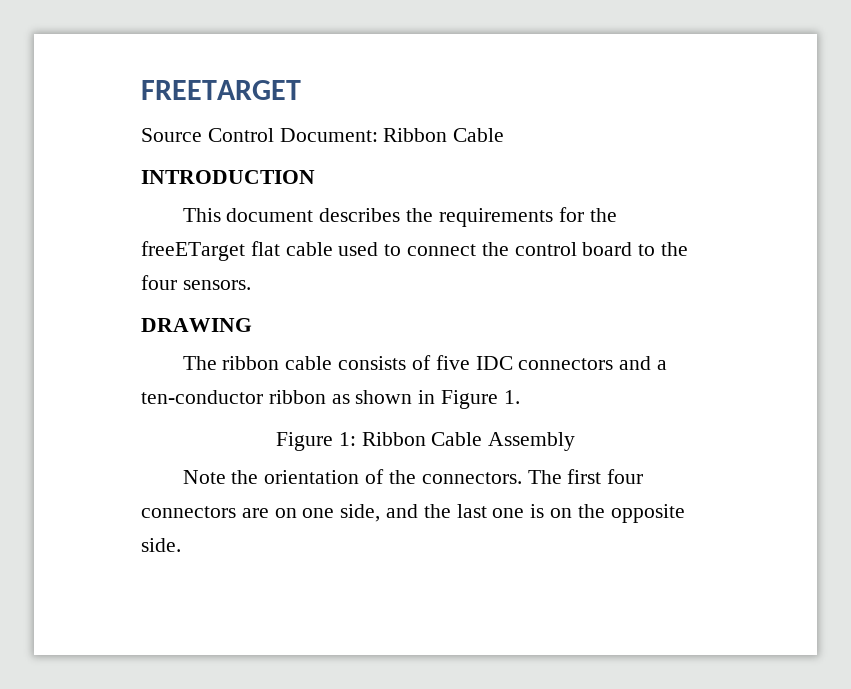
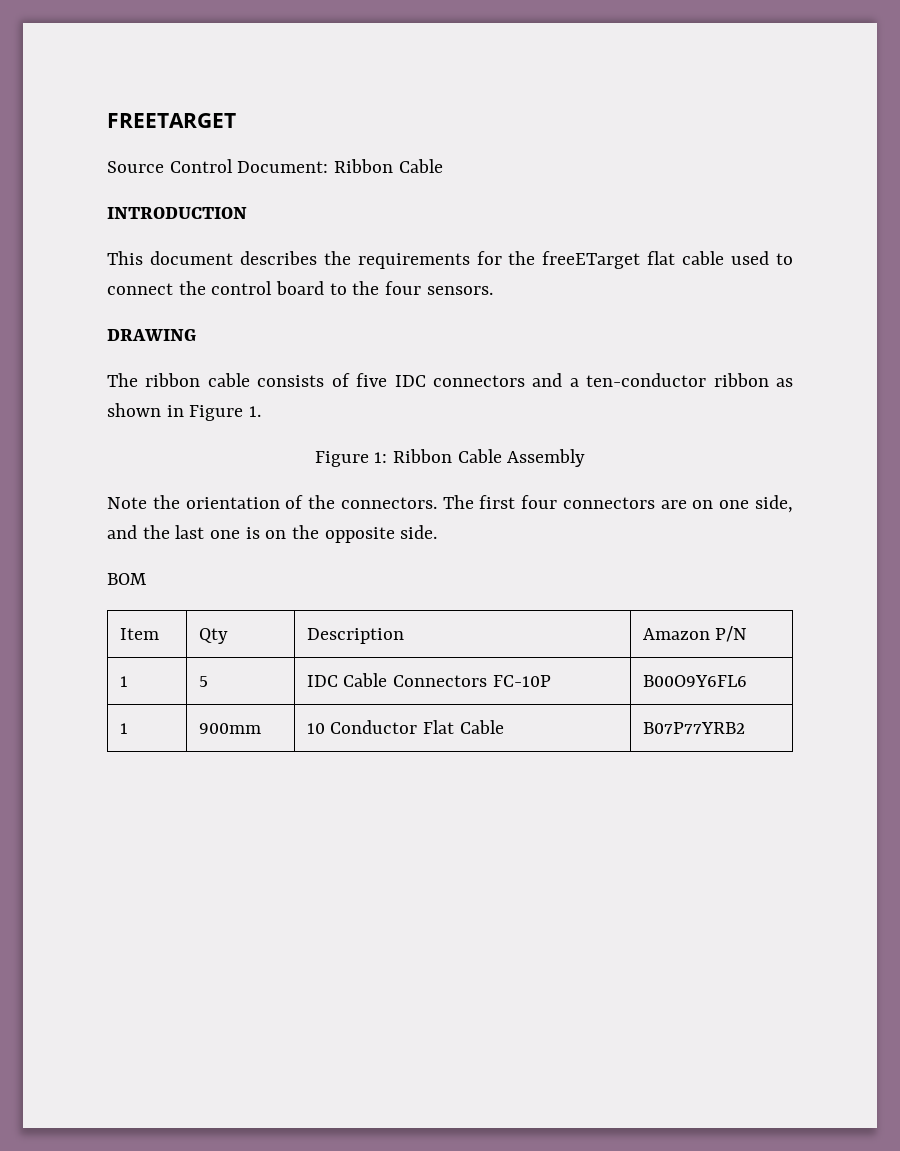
(181, 545) none -> [107,573,146,585] [119,628,159,640] [198,628,228,644] [306,628,404,644] [642,626,748,642] [119,676,128,687] [198,676,208,687] [306,673,551,687] [642,675,747,687] [119,723,128,734] [198,723,261,734] [306,720,504,734] [642,722,745,734] // BOM // Item | Qty | Description | Amazon P/N // 1 | 5 | IDC Cable Connectors FC-10P | B00O9Y6FL6 // 1 | 900mm | 10 Conductor Flat Cable | B07P77YRB2

